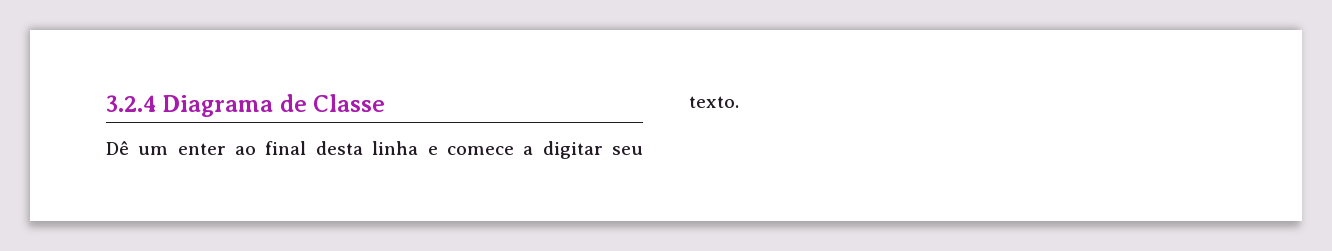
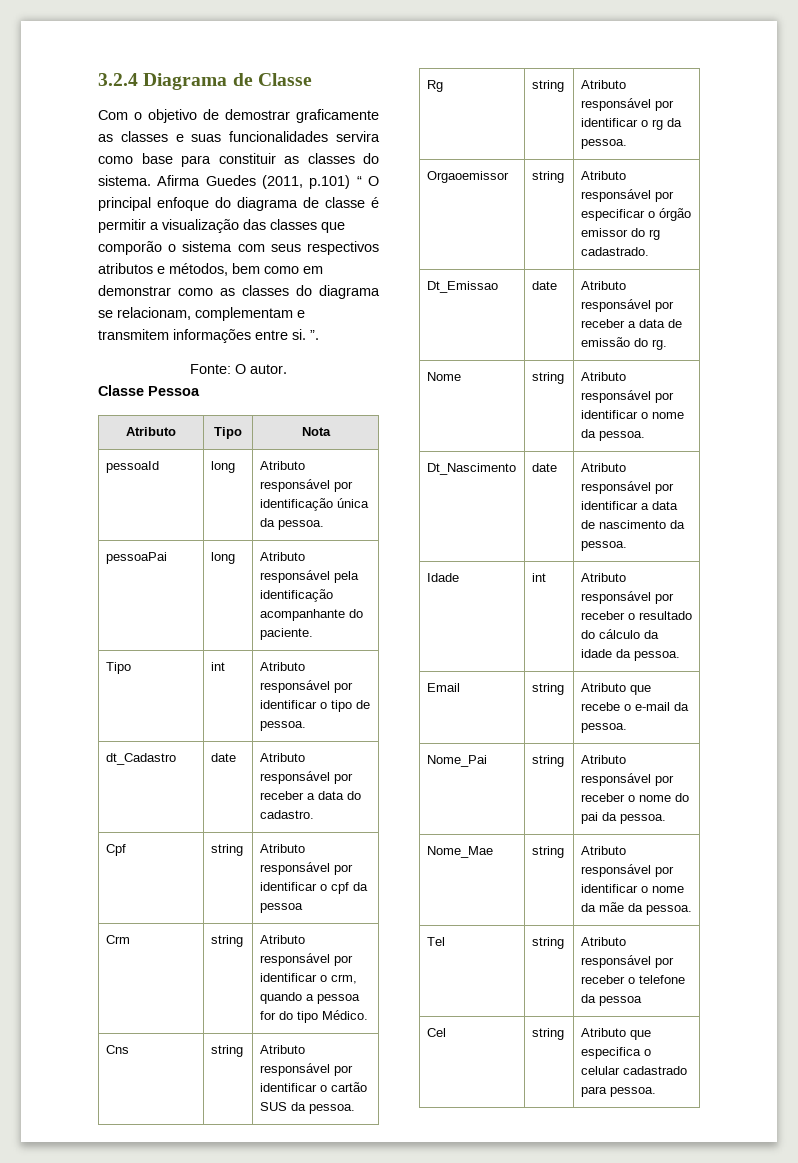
[106,141,644,159] [689,96,739,108] Dê um enter ao final desta linha e comece a digitar seu texto. -> [98,109,379,123] [98,131,380,142] [98,153,379,167] [98,175,379,189] [98,197,379,211] [98,219,345,233] [98,241,379,255] [98,263,323,276] [98,285,380,299] [98,307,305,321] [98,329,319,343] [190,364,287,374] [98,385,200,396] [126,427,176,436] [214,427,242,439] [301,427,331,436] [105,461,159,473] [210,461,235,473] [259,461,305,470] [259,479,353,492] [259,498,369,511] [259,518,324,530] [105,552,167,564] [210,552,235,564] [259,552,305,561] [259,570,359,583] [259,589,333,602] [259,609,363,621] [259,628,313,640] [105,662,131,674] [210,662,225,671] [259,662,305,671] [259,680,353,693] [259,700,370,712] [259,721,306,731] [105,753,176,765] [210,753,236,762] [259,753,305,762] [259,771,353,784] [259,791,361,800] [259,810,314,819] [105,844,126,856] [210,844,243,856] [259,844,305,853] [259,862,353,875] [259,882,368,894] [259,903,303,913] [105,935,130,944] [210,935,243,947] [259,935,305,944] [259,953,353,966] [259,973,357,984] [259,992,360,1004] [259,1010,368,1023] [105,1045,129,1054] [210,1045,243,1057] [259,1045,305,1054] [259,1063,353,1076] [259,1082,367,1092] [259,1102,355,1114] [426,80,443,92] [531,80,564,92] [580,80,626,89] [580,98,674,111] [580,118,682,130] [580,139,627,149] [426,171,509,183] [531,171,564,183] [580,171,626,180] [580,189,674,202] [580,208,691,221] [580,228,660,240] [580,247,649,256] [426,281,498,293] [531,281,557,290] [580,281,626,290] [580,299,674,312] [580,319,682,328] [580,337,667,350] [426,372,461,381] [531,372,564,384] [580,372,626,381] [580,390,674,403] [580,410,684,419] [580,429,645,441] [426,463,516,475] [531,463,557,472] [580,463,626,472] [580,481,674,494] [580,501,678,510] [580,520,685,529] [580,541,627,551] [426,573,459,582] [531,573,546,582] [580,573,626,582] [580,591,674,604] [580,611,692,620] [580,629,659,639] [580,649,680,661] [426,683,460,692] [531,683,564,695] [580,683,651,695] [580,702,689,711] [580,723,627,733] [426,755,487,767] [531,755,564,767] [580,755,626,764] [580,773,674,786] [580,793,689,802] [580,812,666,824] [426,846,493,858] [531,846,564,858] [580,846,626,855] [580,864,674,877] [580,884,684,893] [580,902,692,915] [426,937,445,946] [531,937,564,949] [580,937,626,946] [580,955,674,968] [580,975,685,984] [580,994,642,1006] [426,1028,446,1037] [531,1028,564,1040] [580,1028,651,1040] [580,1047,651,1059] [580,1066,687,1075] [580,1086,656,1097] Com o objetivo de demostrar graficamente as classes e suas funcionalidades servira como base para constituir as classes do sistema. Afirma Guedes (2011, p.101) “ O principal enfoque do diagrama de classe é permitir a visualização das classes que comporão o sistema com seus respectivos atributos e métodos, bem como em demonstrar como as classes do diagrama se relacionam, complementam e transmitem informações entre si. ”. // Fonte: O autor. // Classe Pessoa // Atributo | Tipo | Nota // pessoaId | long | Atributo responsável por identificação única da pessoa. // pessoaPai | long | Atributo responsável pela identificação acompanhante do paciente. // Tipo | int | Atributo responsável por identificar o tipo de pessoa. // dt_Cadastro | date | Atributo responsável por receber a data do cadastro. // Cpf | string | Atributo responsável por identificar o cpf da pessoa // Crm | string | Atributo responsável por identificar o crm, quando a pessoa for do tipo Médico. // Cns | string | Atributo responsável por identificar o cartão SUS da pessoa. // Rg | string | Atributo responsável por identificar o rg da pessoa. // Orgaoemissor | string | Atributo responsável por especificar o órgão emissor do rg cadastrado. // Dt_Emissao | date | Atributo responsável por receber a data de emissão do rg. // Nome | string | Atributo responsável por identificar o nome da pessoa. // Dt_Nascimento | date | Atributo responsável por identificar a data de nascimento da pessoa. // Idade | int | Atributo responsável por receber o resultado do cálculo da idade da pessoa. // Email | string | Atributo que recebe o e-mail da pessoa. // Nome_Pai | string | Atributo responsável por receber o nome do pai da pessoa. // Nome_Mae | string | Atributo responsável por identificar o nome da mãe da pessoa. // Tel | string | Atributo responsável por receber o telefone da pessoa // Cel | string | Atributo que especifica o celular cadastrado para pessoa.

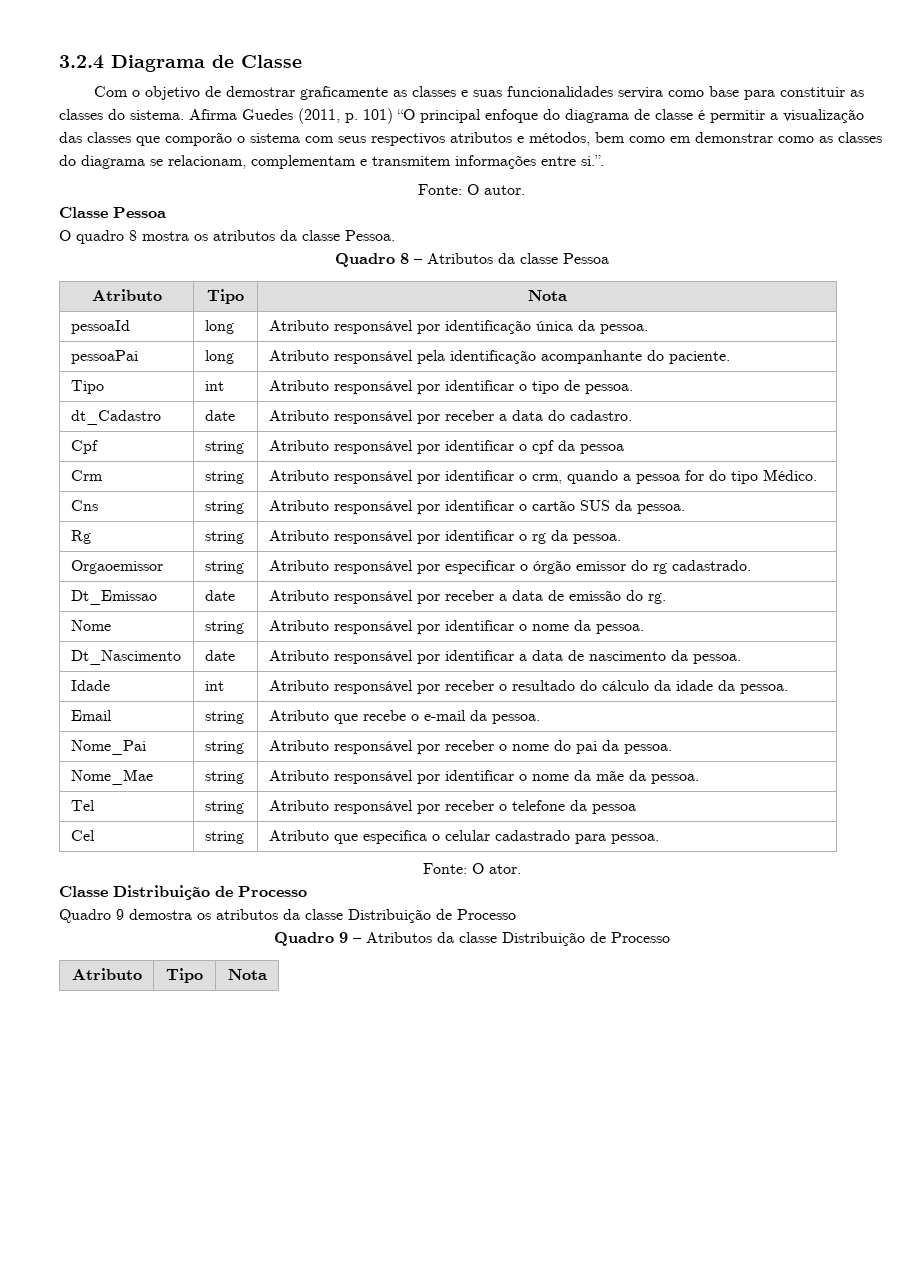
[309,175,379,189] p.101) “ O -> [345,108,415,124] p. 101) “O
[292,329,319,340] si. ”. -> [581,155,604,166] si.”.
(200, 391) none -> [59,230,395,244] [334,253,609,267] // O quadro 8 mostra os atributos da classe Pessoa. // Quadro 8 – Atributos da classe Pessoa
(656, 1092) none -> [422,863,521,874] [59,885,307,900] [59,909,516,923] [273,932,670,946] [71,968,142,980] [166,968,203,983] [227,969,267,980] // Fonte: O ator. // Classe Distribuição de Processo // Quadro 9 demostra os atributos da classe Distribuição de Processo // Quadro 9 – Atributos da classe Distribuição de Processo // Atributo | Tipo | Nota

